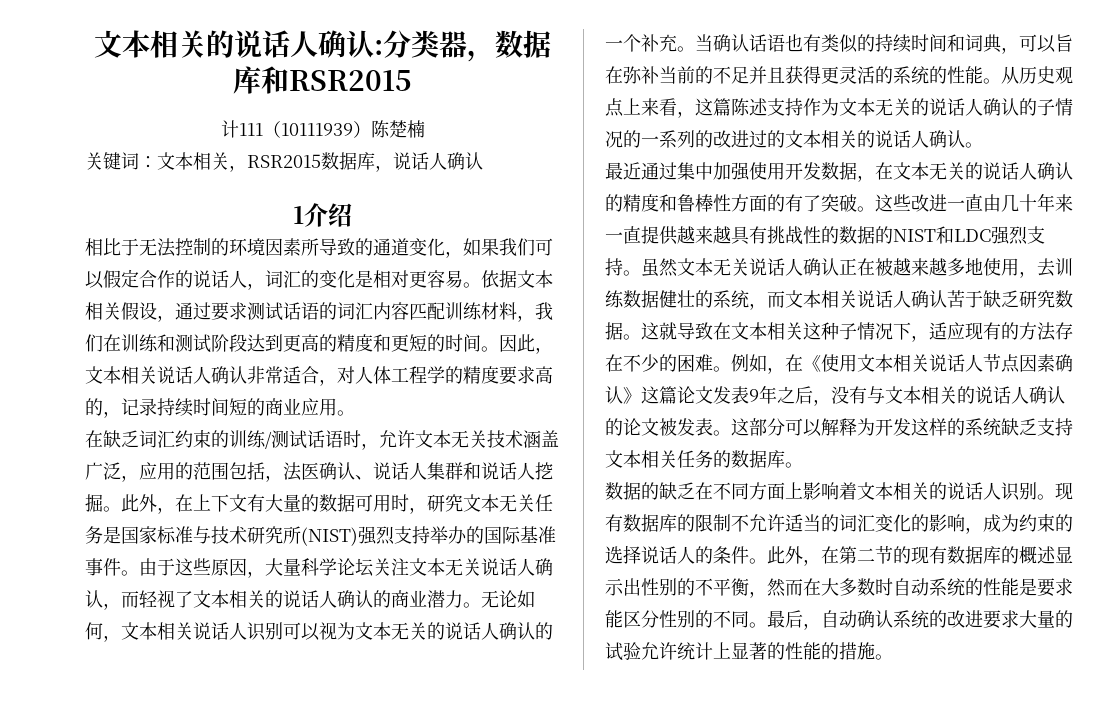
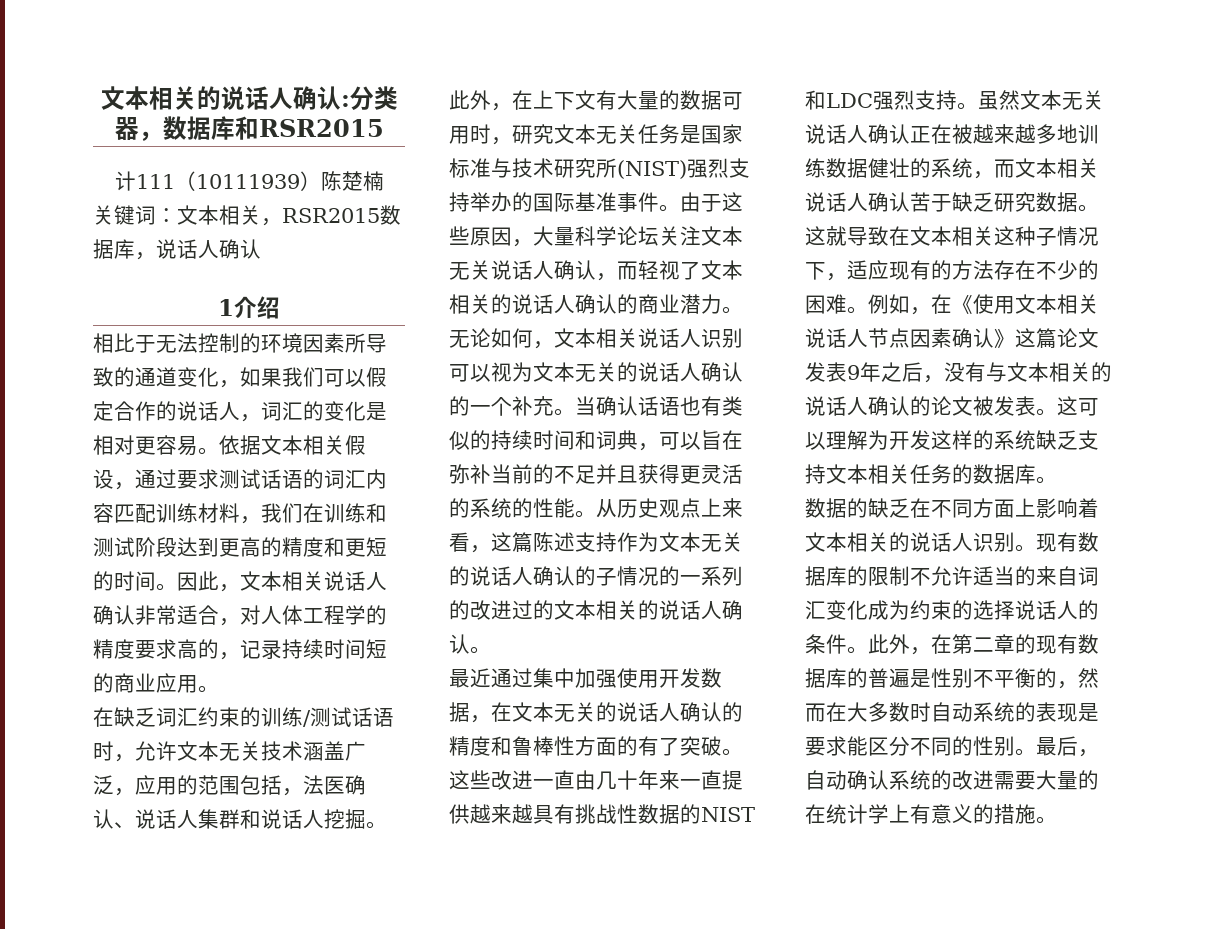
[821,226,839,244] 的 -> (638, 814) none
[983,258,1055,278] 使用，去 -> (1078, 133) none
[749,418,857,437] 部分可以解释 -> [1078,398,1099,416] [805,430,868,450] 可以理解
(839, 523) none -> [1036,566,1078,586] 来自
[911,514,983,534] 的影响， -> (868, 610) none
[875,546,893,564] 节 -> [994,634,1015,654] 章
[1019,546,1073,564] [605,578,749,596] 概述显示出性别的不平衡 -> [868,668,1057,688] 普遍是性别不平衡的
[983,578,1019,596] 性能 -> [1036,702,1078,722] 表现
[659,610,749,628] 性别的不同 -> [910,736,1015,756] 不同的性别
[983,610,1073,629] [605,642,821,661] 要求大量的试验允许统计上显著的性能 -> [994,770,1099,790] [805,804,973,824] 需要大量的在统计学上有意义

